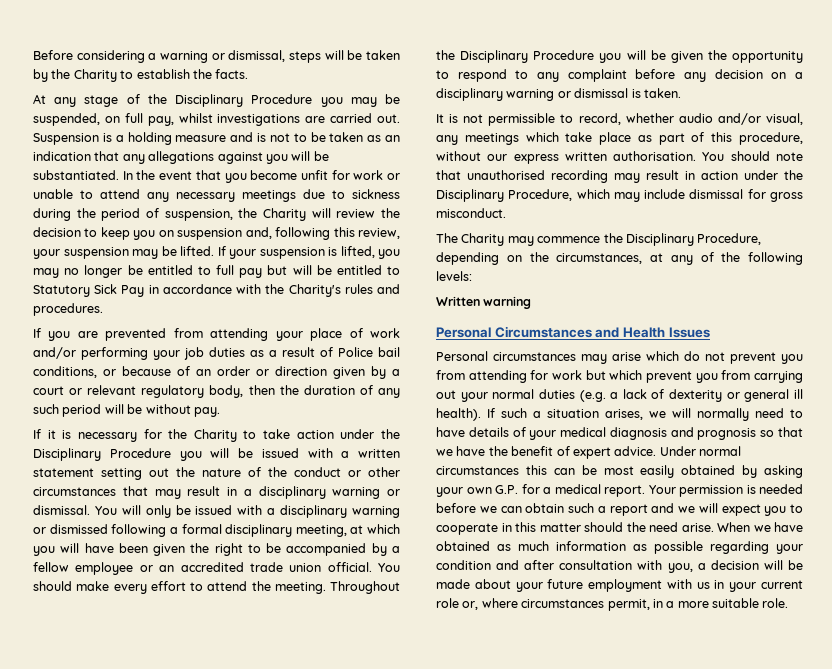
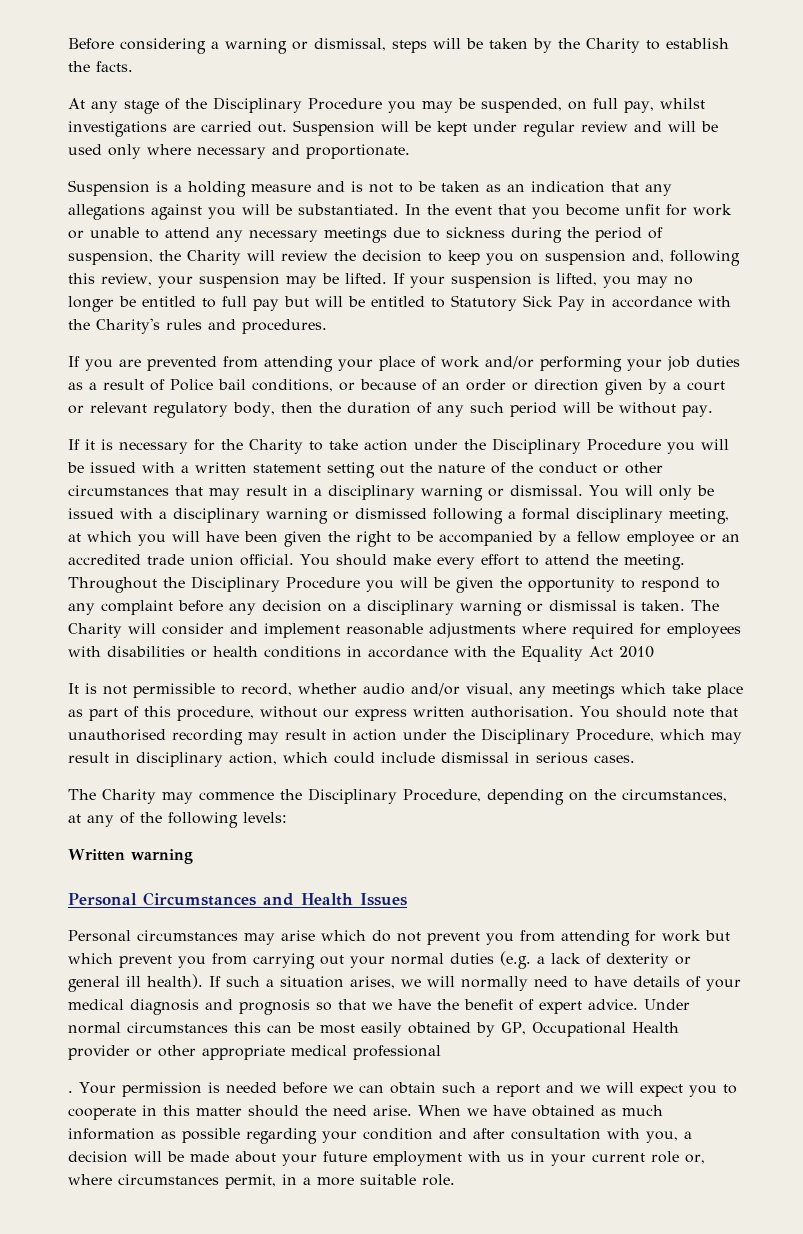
(99, 139) none -> [381,121,718,137] [68,144,410,159] [68,180,150,196] will be kept under regular review and will be used only where necessary and proportionate. // Suspension
(681, 93) none -> [691,600,719,611] [68,623,741,639] [68,646,654,662] The Charity will consider and implement reasonable adjustments where required for employees with disabilities or health conditions in accordance with the Equality Act 2010
[644,189,803,202] [436,208,506,218] include dismissal for gross misconduct. -> [68,752,635,767] result in disciplinary action, which could include dismissal in serious cases.
[764,465,803,478] [436,484,645,497] asking your own G.P. for a medical report. -> [501,1022,679,1037] [68,1045,441,1060] [68,1090,73,1093] GP, Occupational Health provider or other appropriate medical professional // .

